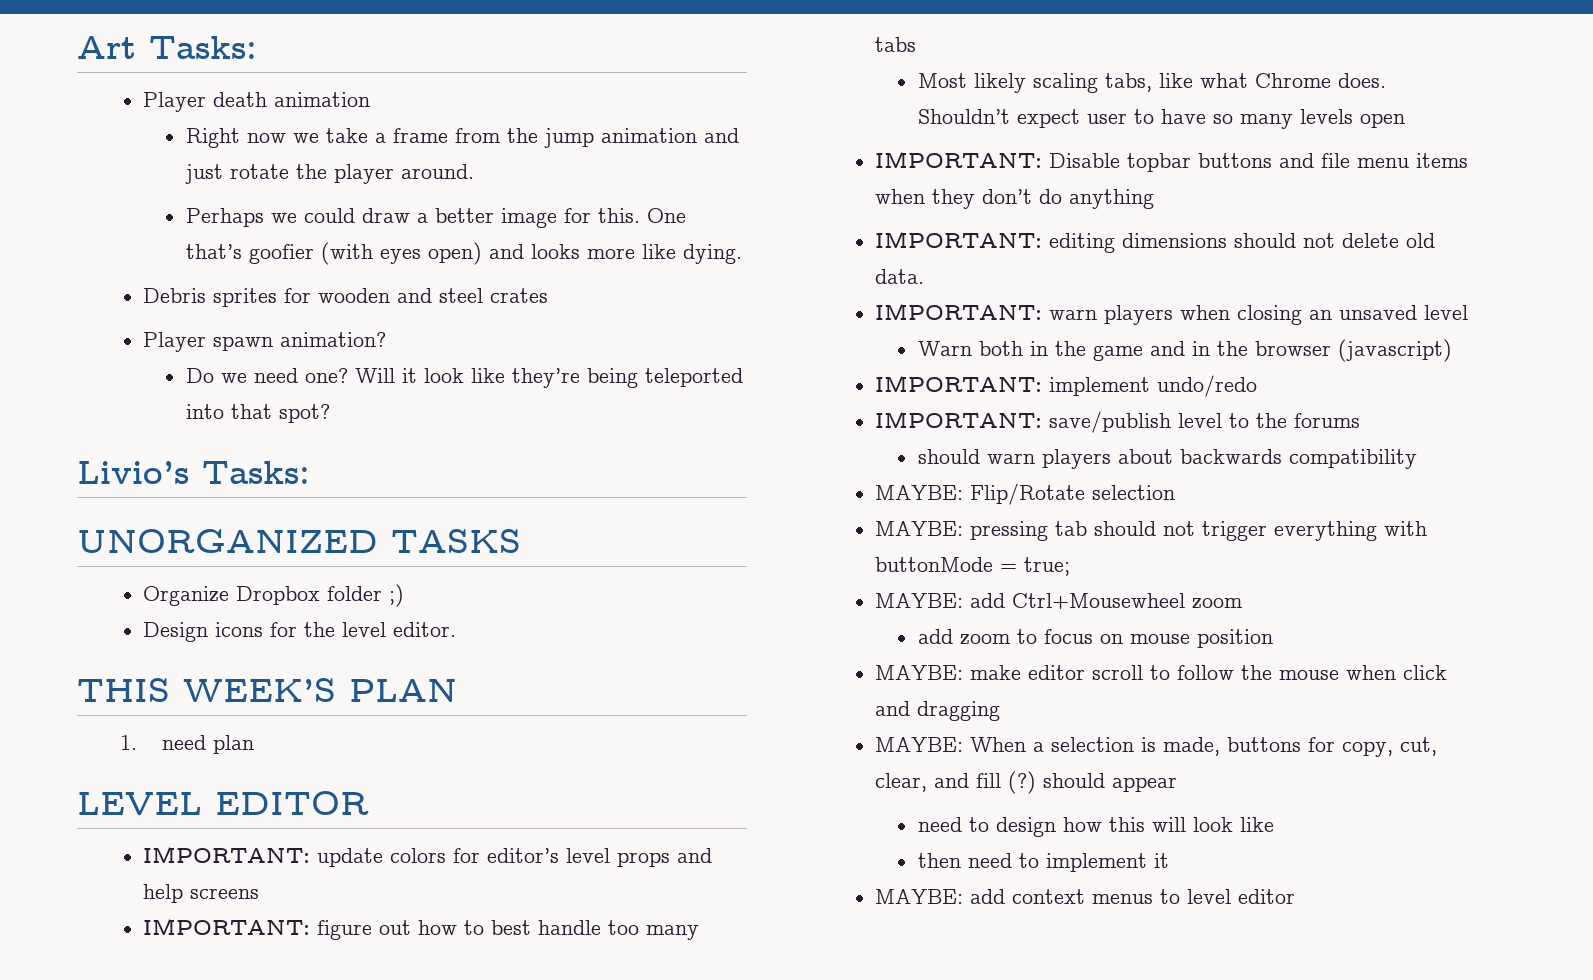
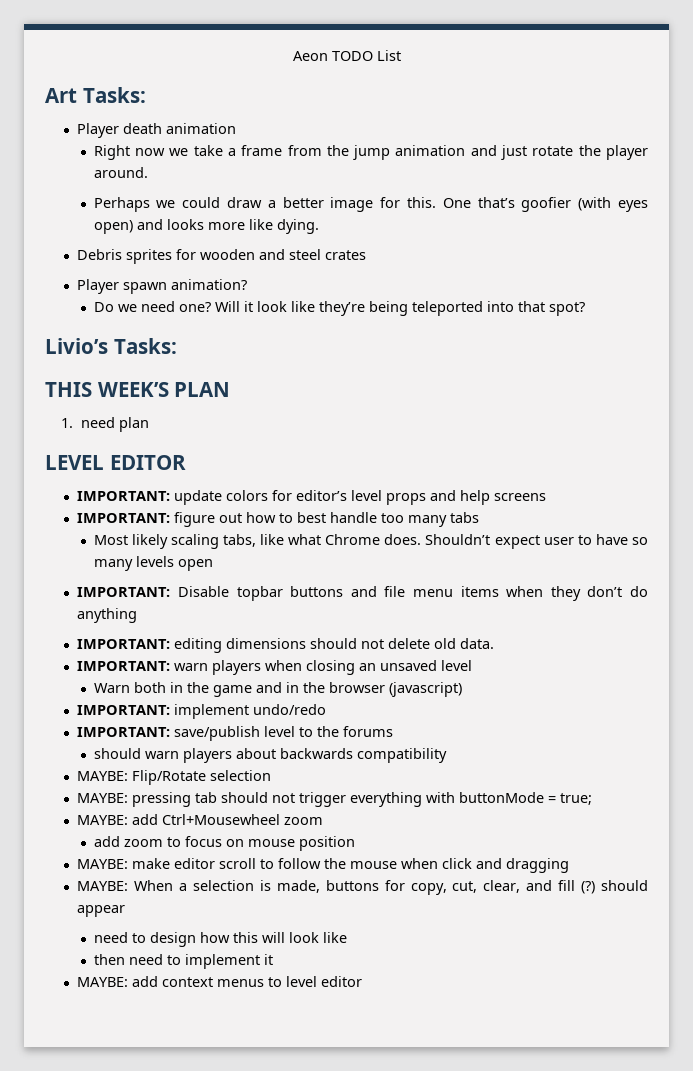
(77, 47) none -> [292,50,401,61] Aeon TODO List //
[77,529,521,553] [143,584,405,607] [143,622,457,642] // UNORGANIZED TASKS // Organize Dropbox folder ;) // Design icons for the level editor. -> (177, 346) none

